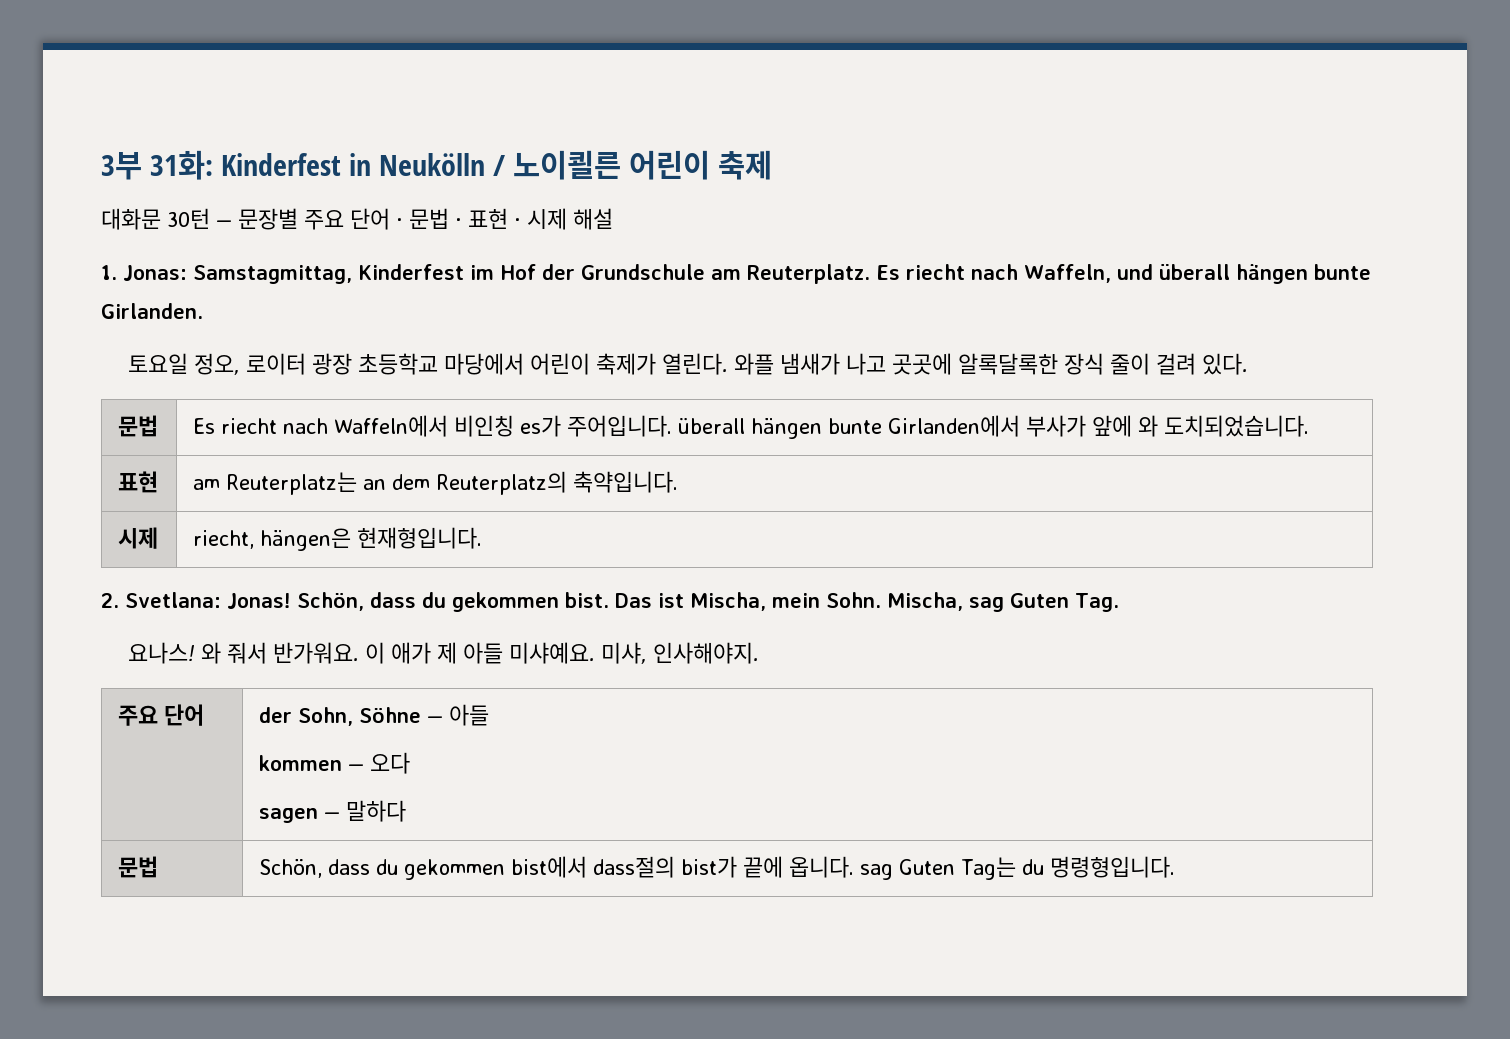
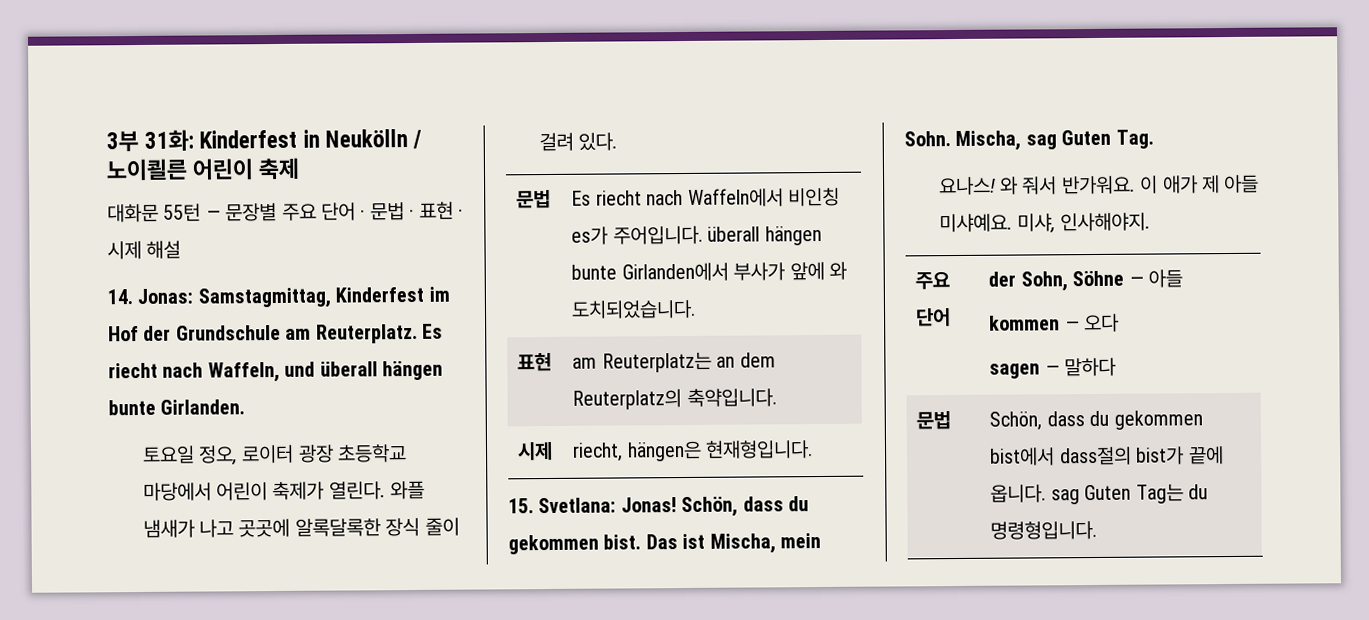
[167,208,210,229] 30턴 -> [163,203,202,222] 55턴
[101,265,117,280] 1. -> [107,289,133,305] 14.
[101,593,119,608] 2. -> [508,498,534,514] 15.

